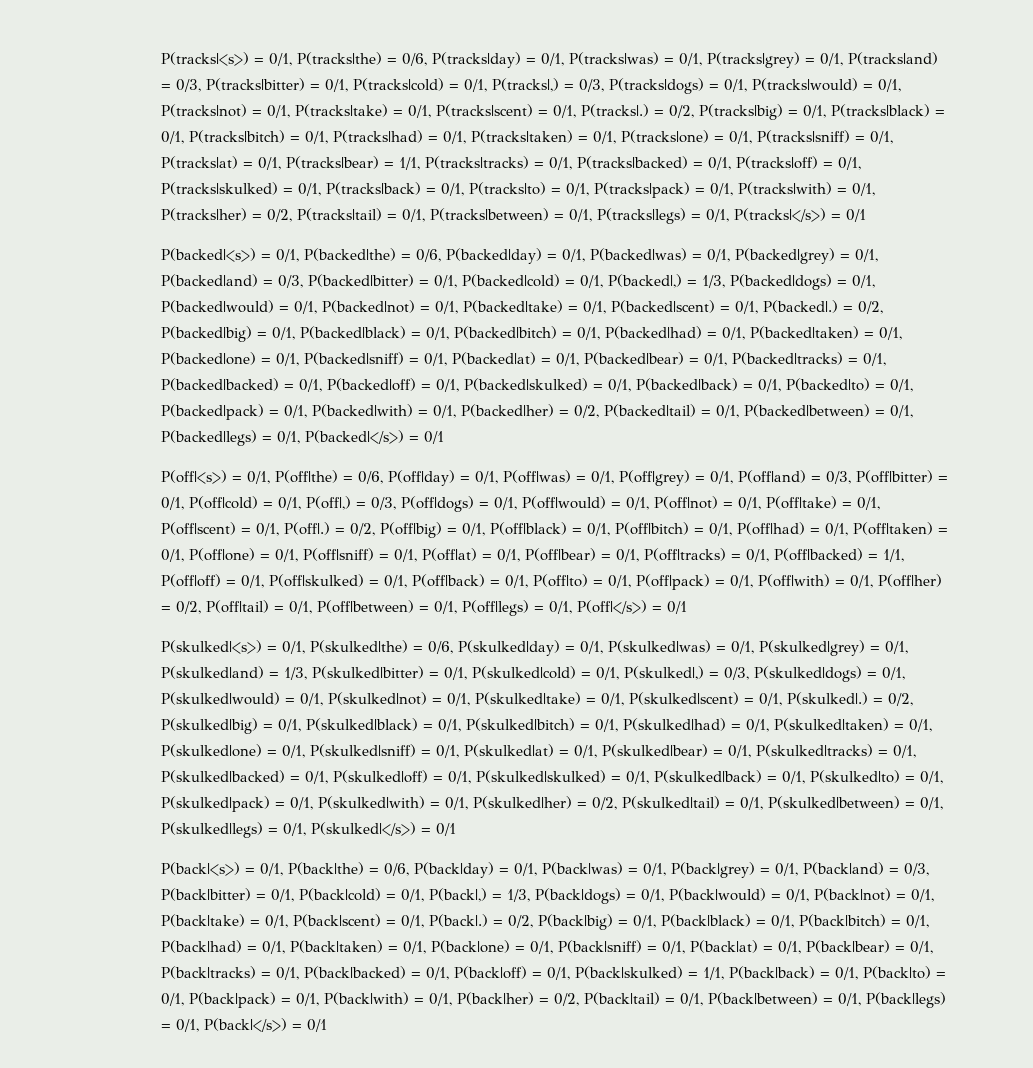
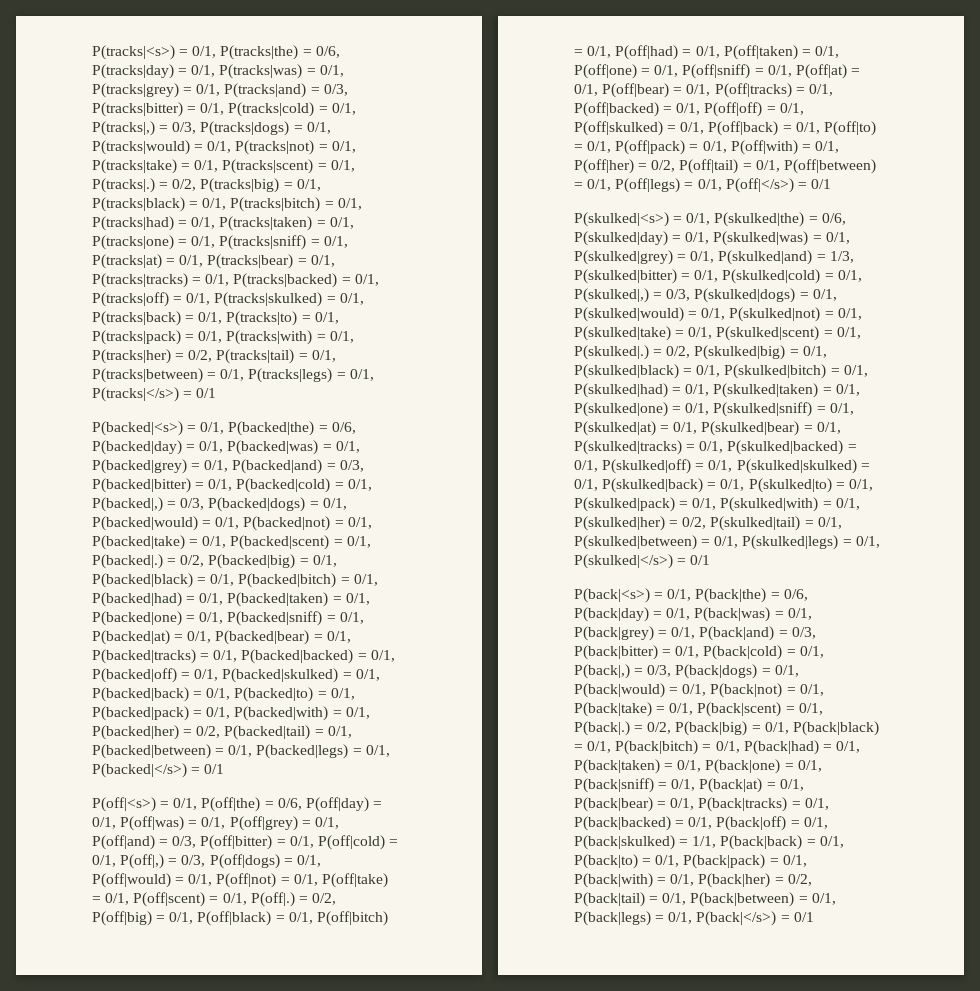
[398,157,420,170] 1/1, -> [310,255,335,267] 0/1,
[701,275,725,288] 1/3, -> [180,498,205,510] 0/3,
[882,549,904,562] 1/1, -> [676,103,701,115] 0/1,
[506,889,530,902] 1/3, -> [647,665,672,677] 0/3,

